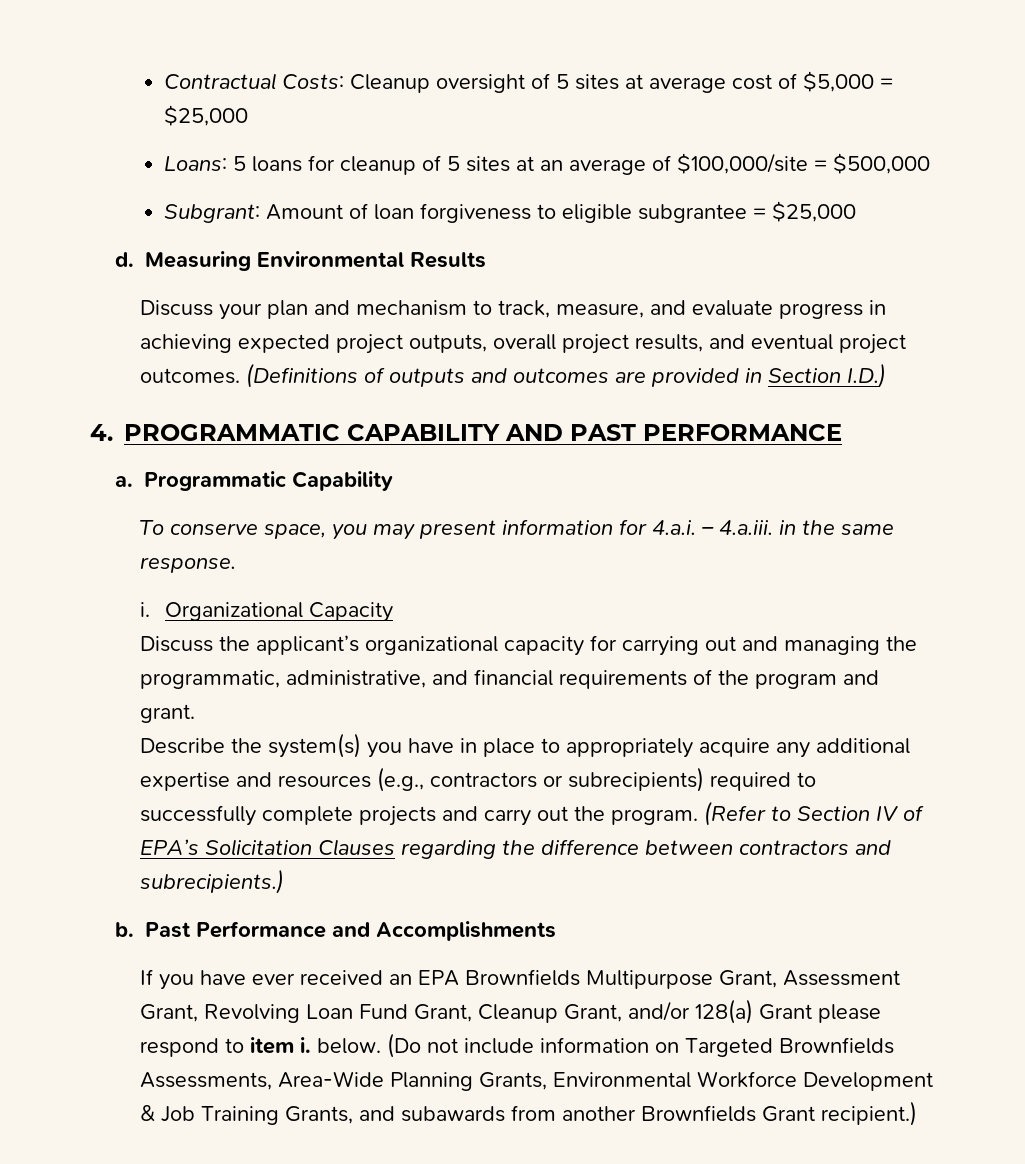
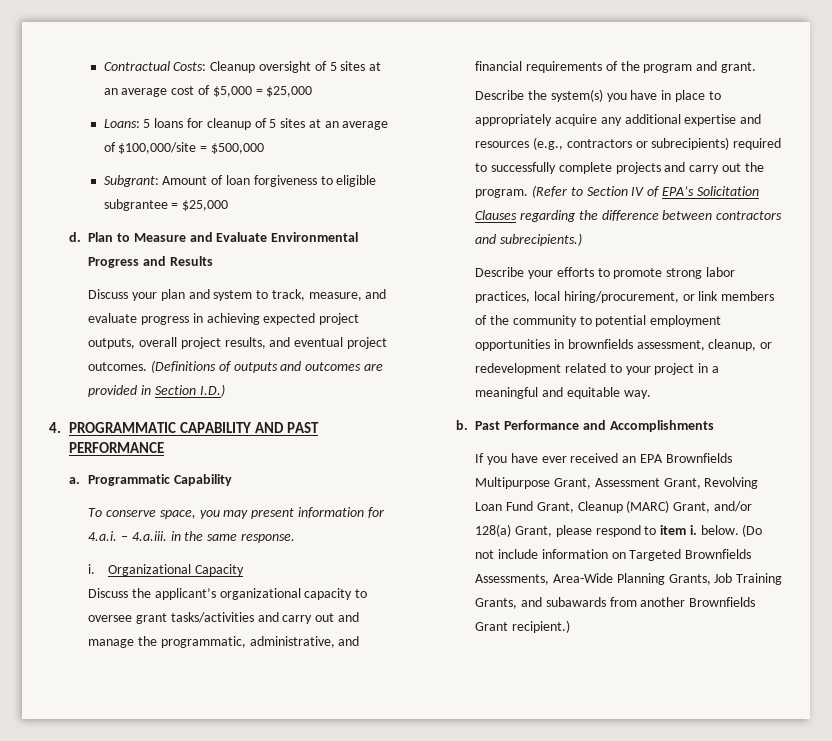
(644, 81) none -> [103,88,118,95] an
[145,251,405,271] Measuring Environmental -> [88,232,359,242] [88,256,167,268] Plan to Measure and Evaluate Environmental Progress and
[356,300,468,316] mechanism -> [213,290,253,301] system
[590,635,700,656] for carrying -> [355,589,368,598] [88,612,313,624] to oversee grant tasks/activities and carry
[784,636,881,655] managing -> [88,639,135,648] manage
(285, 881) none -> [475,267,735,279] [475,291,775,303] [475,315,722,327] [475,339,773,351] [475,363,719,375] [475,387,651,399] // Describe your efforts to promote strong labor practices, local hiring/procurement, or link members of the community to potential employment opportunities in brownfields assessment, cleanup, or redevelopment related to your project in a meaningful and equitable way.
(559, 1013) none -> [626,500,670,513] (MARC)
[759,1004,813,1020] Grant -> [515,526,553,537] Grant,
[553,1071,934,1091] [140,1105,156,1121] Environmental Workforce Development & -> (711, 579) none

